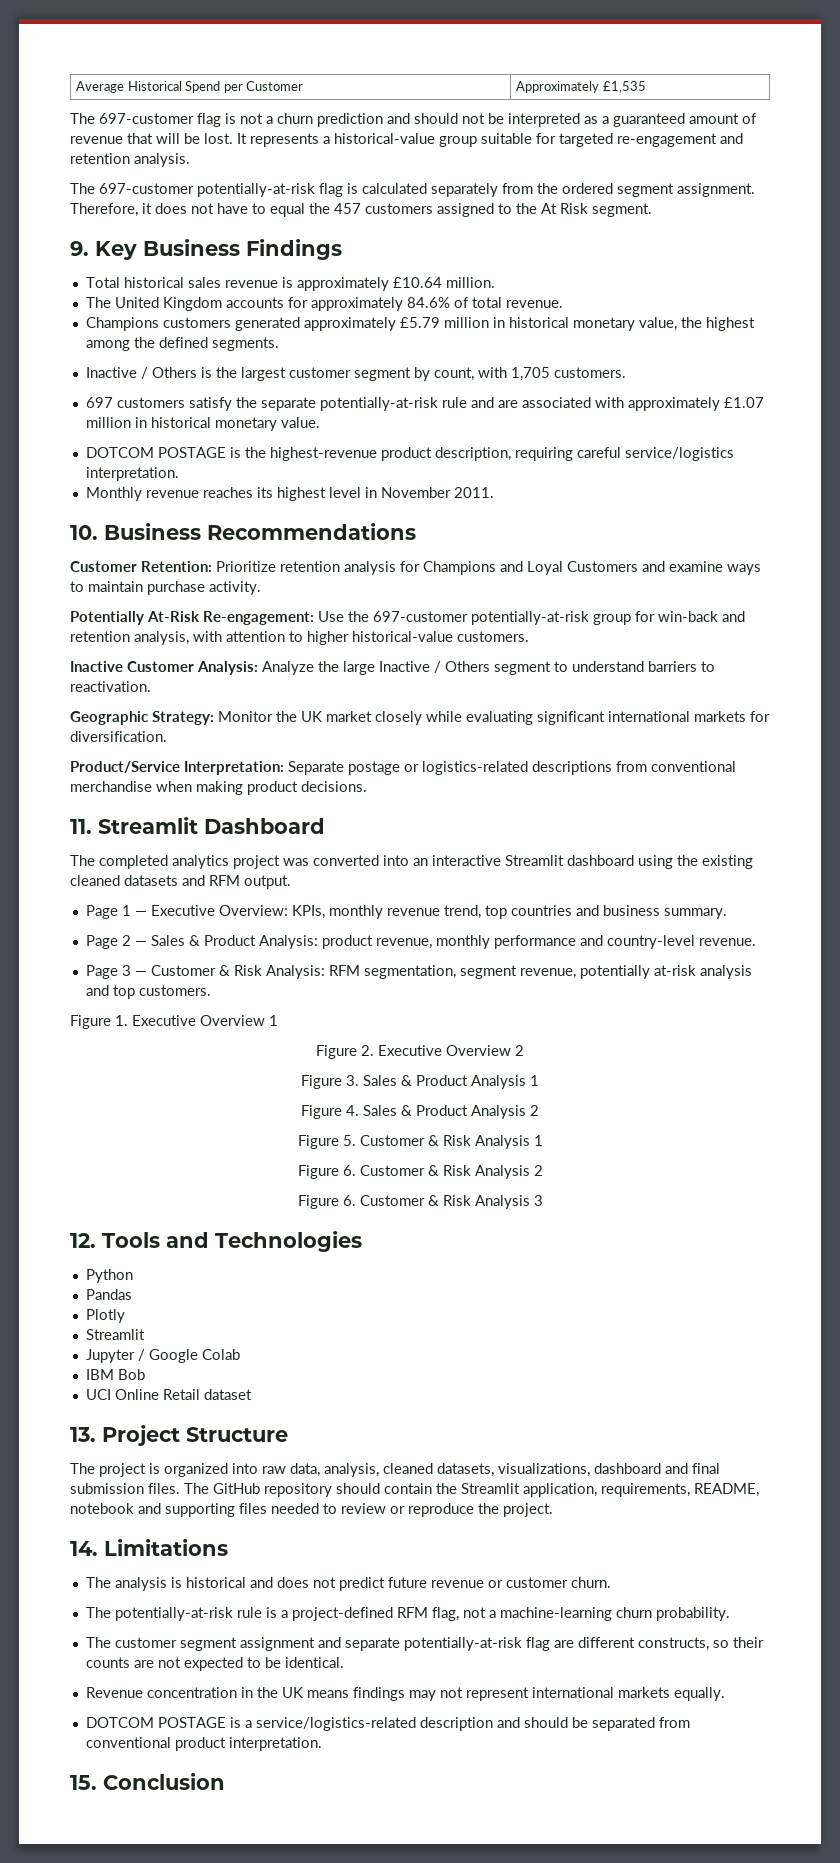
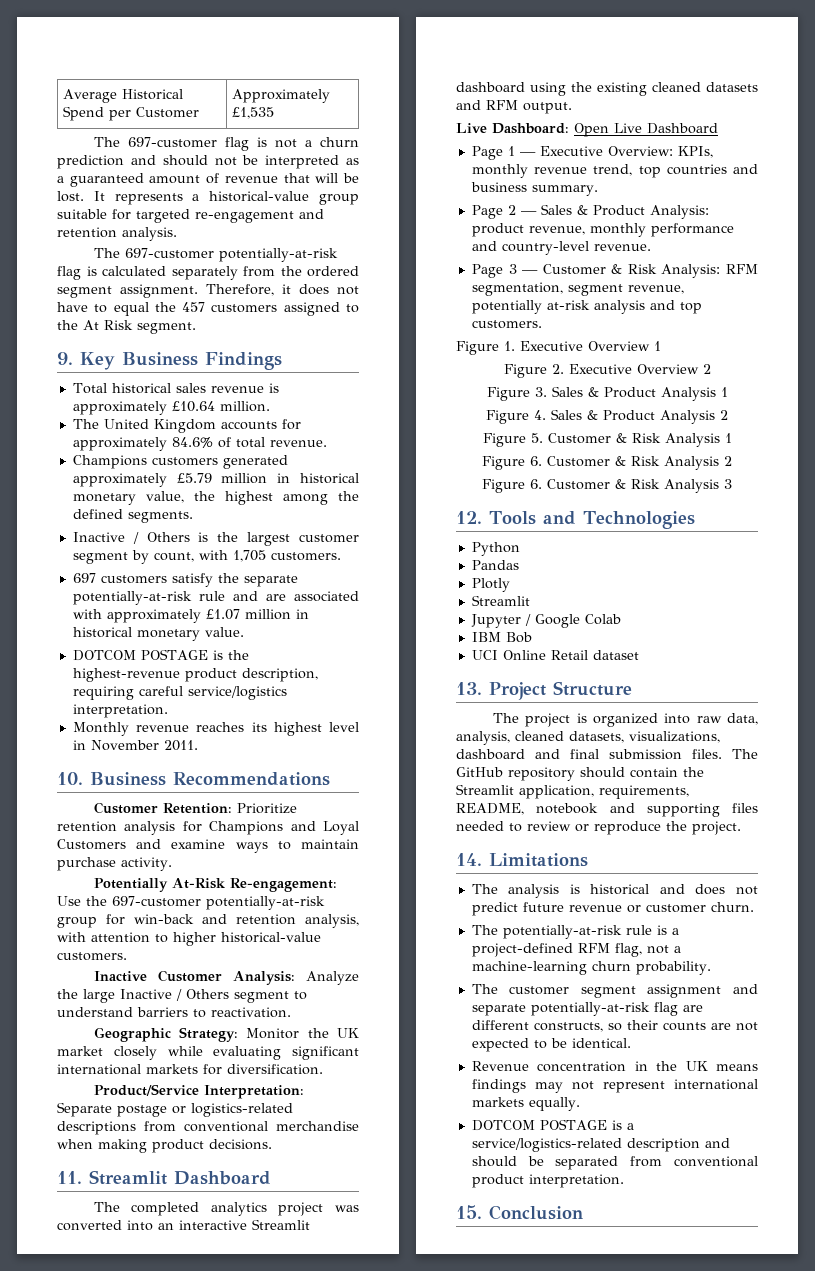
(291, 882) none -> [456,123,718,137] // Live Dashboard: Open Live Dashboard

